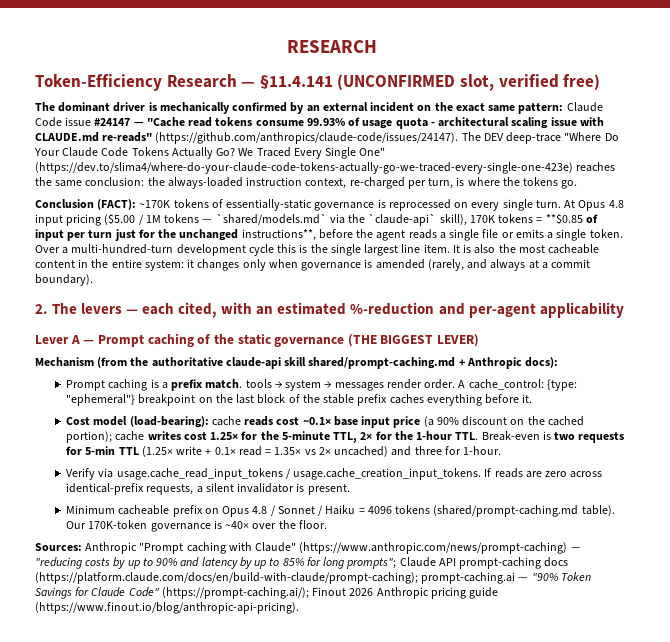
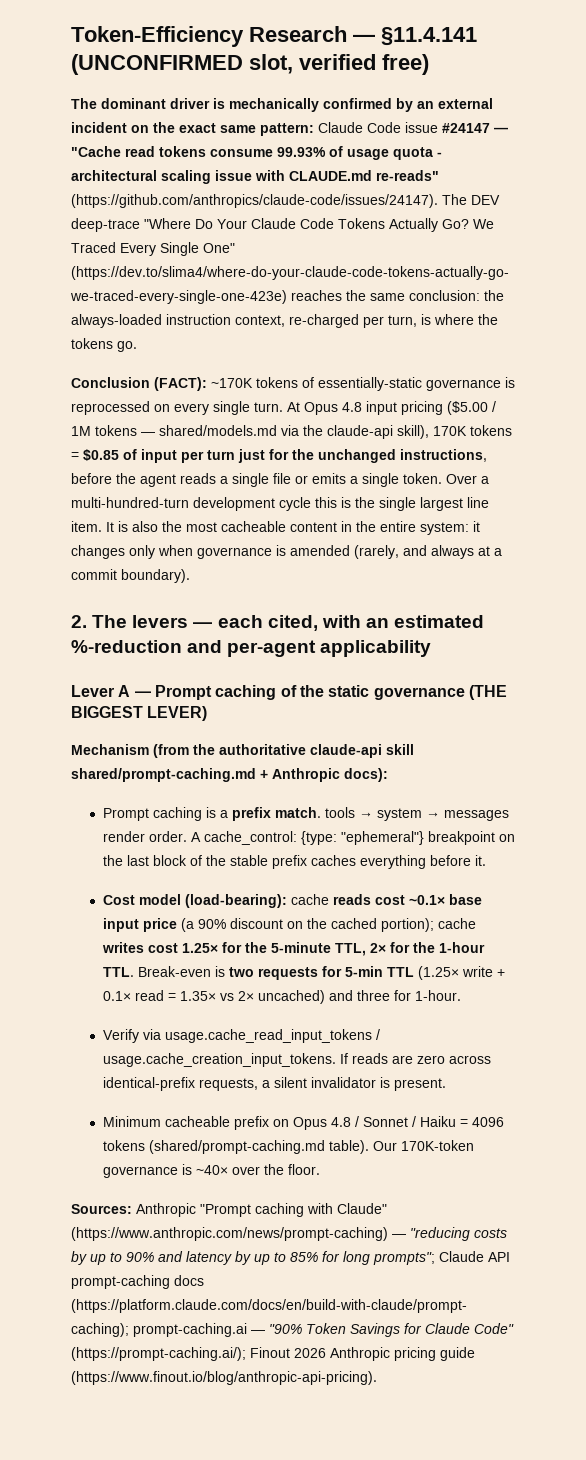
[286,40,377,53] RESEARCH // -> (71, 36) none
[215,214,327,225] `shared/models.md` -> [159,425,277,436] shared/models.md
[368,214,437,226] `claude-api` -> [327,425,393,439] claude-api
[545,214,583,224] **$0.85 -> [83,449,119,461] $0.85
[241,229,316,241] instructions**, -> [400,449,487,462] instructions,

